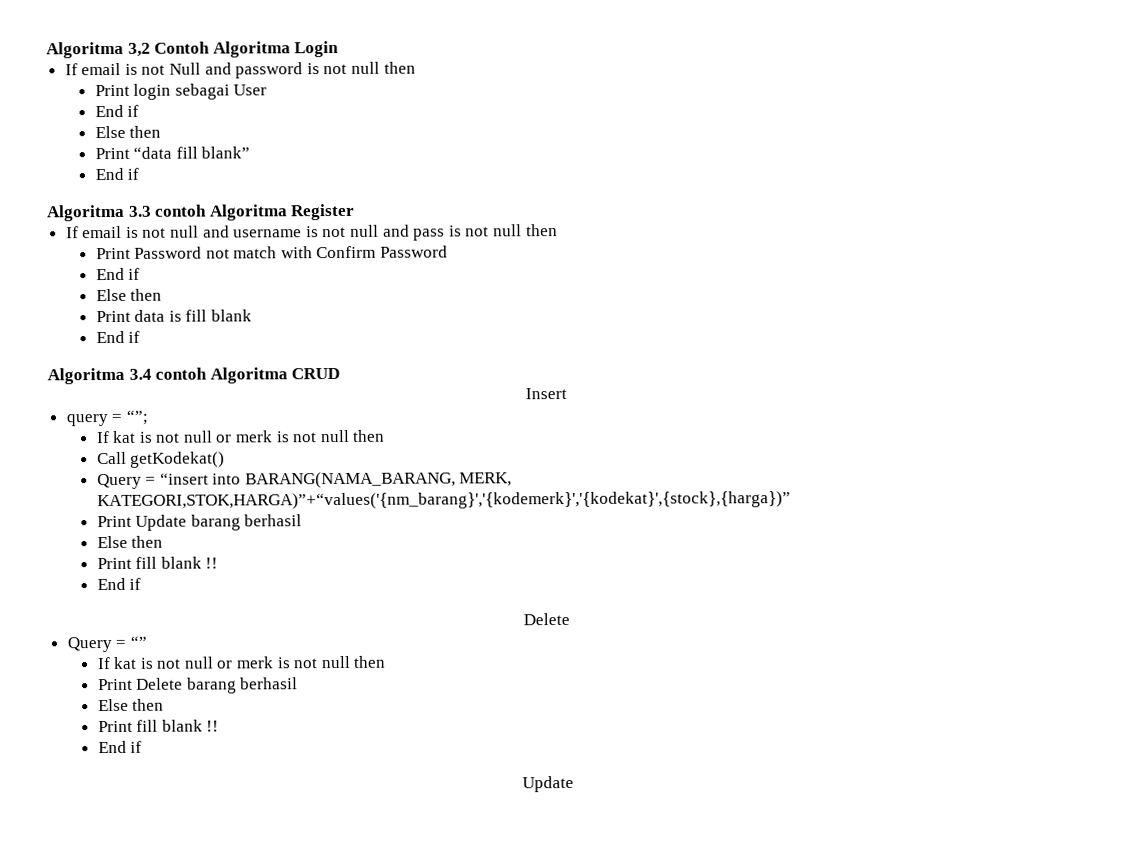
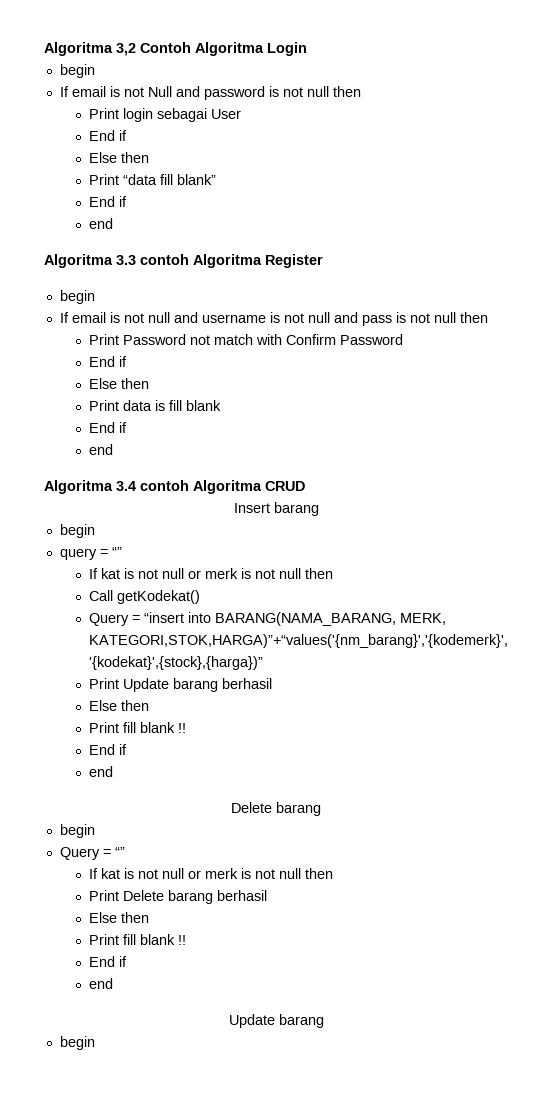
(340, 49) none -> [59,64,95,78] // begin
(140, 173) none -> [88,218,113,229] // end
(356, 212) none -> [59,290,95,304] // begin
(141, 336) none -> [88,444,113,455] // end
(567, 394) none -> [273,502,319,516] [59,524,95,538] barang // begin
[125,409,148,425] “”; -> [111,547,122,557] “”
[523,612,570,626] // Delete -> [88,766,113,777] [231,802,321,816] [59,824,95,838] // end // Delete barang // begin
[521,775,574,793] // Update -> [88,978,113,989] [228,1014,324,1028] [59,1036,95,1050] // end // Update barang // begin

